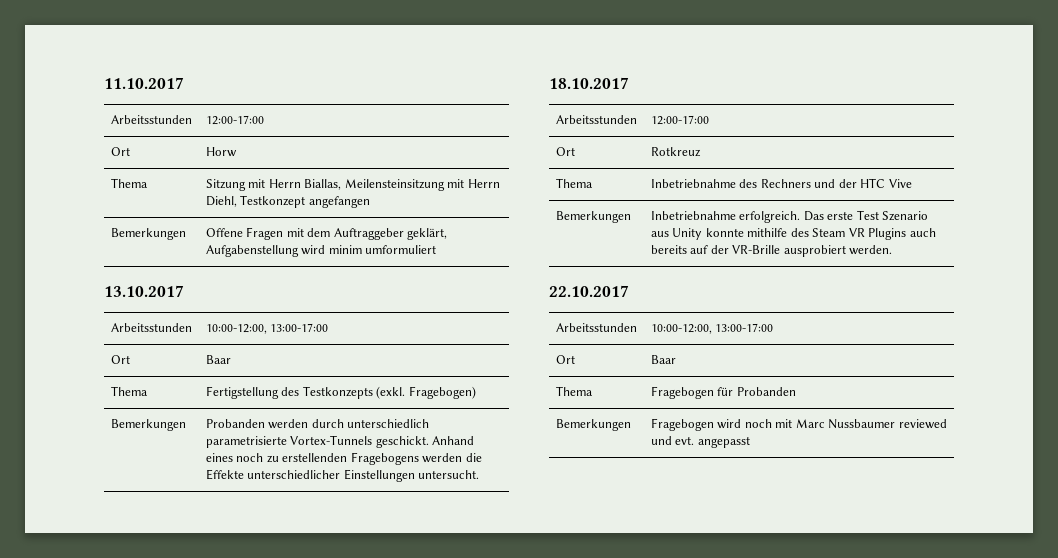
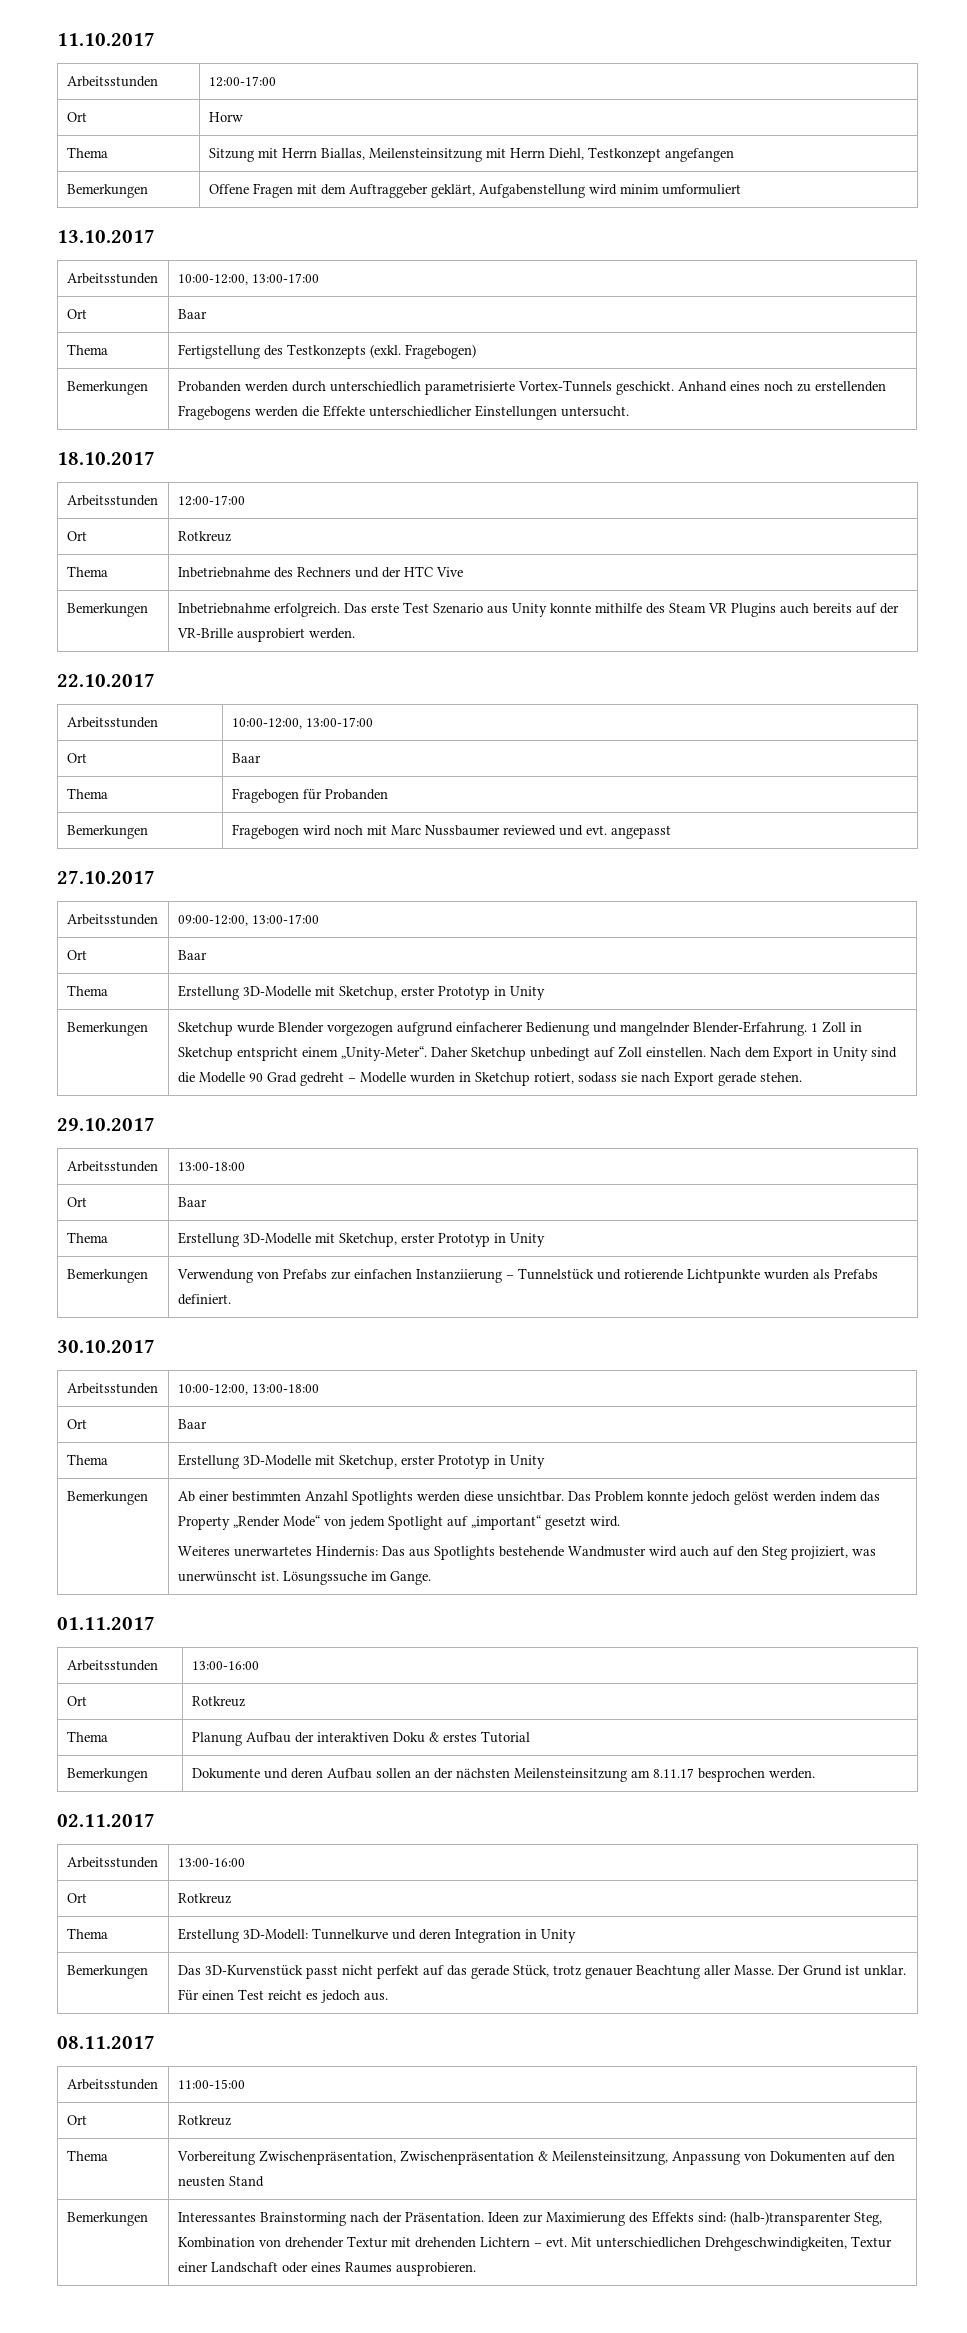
(750, 442) none -> [57,870,155,884] [66,914,158,925] [177,914,319,926] [66,950,87,960] [177,950,207,960] [66,985,108,996] [177,985,545,1000] [66,1022,148,1036] [177,1021,862,1036] [177,1046,897,1061] [177,1071,802,1086] [57,1117,155,1131] [66,1161,158,1172] [177,1162,245,1171] [66,1197,87,1207] [177,1197,207,1207] [66,1232,108,1243] [177,1232,545,1247] [66,1269,148,1283] [176,1268,878,1283] [177,1294,231,1305] [57,1339,155,1353] [66,1383,158,1394] [177,1384,319,1395] [66,1419,87,1429] [177,1419,207,1429] [66,1454,108,1465] [177,1454,545,1469] [66,1491,148,1505] [177,1491,880,1505] [177,1515,620,1530] [177,1546,876,1560] [177,1571,431,1585] [57,1616,155,1630] [66,1660,158,1671] [191,1661,259,1670] [66,1696,87,1706] [191,1696,245,1707] [66,1731,108,1742] [191,1731,530,1746] [66,1768,148,1782] [191,1768,815,1782] [57,1813,155,1827] [66,1857,158,1868] [177,1858,245,1867] [66,1893,87,1903] [177,1893,231,1904] [66,1928,108,1939] [177,1928,576,1943] [66,1965,148,1979] [177,1965,906,1979] [177,1989,388,2003] [57,2035,155,2049] [66,2079,158,2090] [177,2079,245,2089] [66,2115,87,2125] [177,2115,231,2126] [66,2150,108,2161] [176,2150,895,2165] [177,2176,264,2187] [66,2212,148,2226] [177,2211,882,2226] [177,2236,892,2251] [177,2262,476,2276] // 27.10.2017 // Arbeitsstunden | 09:00-12:00, 13:00-17:00 // Ort | Baar // Thema | Erstellung 3D-Modelle mit Sketchup, erster Prototyp in Unity // Bemerkungen | Sketchup wurde Blender vorgezogen aufgrund einfacherer Bedienung und mangelnder Blender-Erfahrung. 1 Zoll in Sketchup entspricht einem „Unity-Meter“. Daher Sketchup unbedingt auf Zoll einstellen. Nach dem Export in Unity sind die Modelle 90 Grad gedreht – Modelle wurden in Sketchup rotiert, sodass sie nach Export gerade stehen. // 29.10.2017 // Arbeitsstunden | 13:00-18:00 // Ort | Baar // Thema | Erstellung 3D-Modelle mit Sketchup, erster Prototyp in Unity // Bemerkungen | Verwendung von Prefabs zur einfachen Instanziierung – Tunnelstück und rotierende Lichtpunkte wurden als Prefabs definiert. // 30.10.2017 // Arbeitsstunden | 10:00-12:00, 13:00-18:00 // Ort | Baar // Thema | Erstellung 3D-Modelle mit Sketchup, erster Prototyp in Unity // Bemerkungen | Ab einer bestimmten Anzahl Spotlights werden diese unsichtbar. Das Problem konnte jedoch gelöst werden indem das Property „Render Mode“ von jedem Spotlight auf „important“ gesetzt wird. // Weiteres unerwartetes Hindernis: Das aus Spotlights bestehende Wandmuster wird auch auf den Steg projiziert, was unerwünscht ist. Lösungssuche im Gange. // 01.11.2017 // Arbeitsstunden | 13:00-16:00 // Ort | Rotkreuz // Thema | Planung Aufbau der interaktiven Doku & erstes Tutorial // Bemerkungen | Dokumente und deren Aufbau sollen an der nächsten Meilensteinsitzung am 8.11.17 besprochen werden. // 02.11.2017 // Arbeitsstunden | 13:00-16:00 // Ort | Rotkreuz // Thema | Erstellung 3D-Modell: Tunnelkurve und deren Integration in Unity // Bemerkungen | Das 3D-Kurvenstück passt nicht perfekt auf das gerade Stück, trotz genauer Beachtung aller Masse. Der Grund ist unklar. Für einen Test reicht es jedoch aus. // 08.11.2017 // Arbeitsstunden | 11:00-15:00 // Ort | Rotkreuz // Thema | Vorbereitung Zwischenpräsentation, Zwischenpräsentation & Meilensteinsitzung, Anpassung von Dokumenten auf den neusten Stand // Bemerkungen | Interessantes Brainstorming nach der Präsentation. Ideen zur Maximierung des Effekts sind: (halb-)transparenter Steg, Kombination von drehender Textur mit drehenden Lichtern – evt. Mit unterschiedlichen Drehgeschwindigkeiten, Textur einer Landschaft oder eines Raumes ausprobieren.

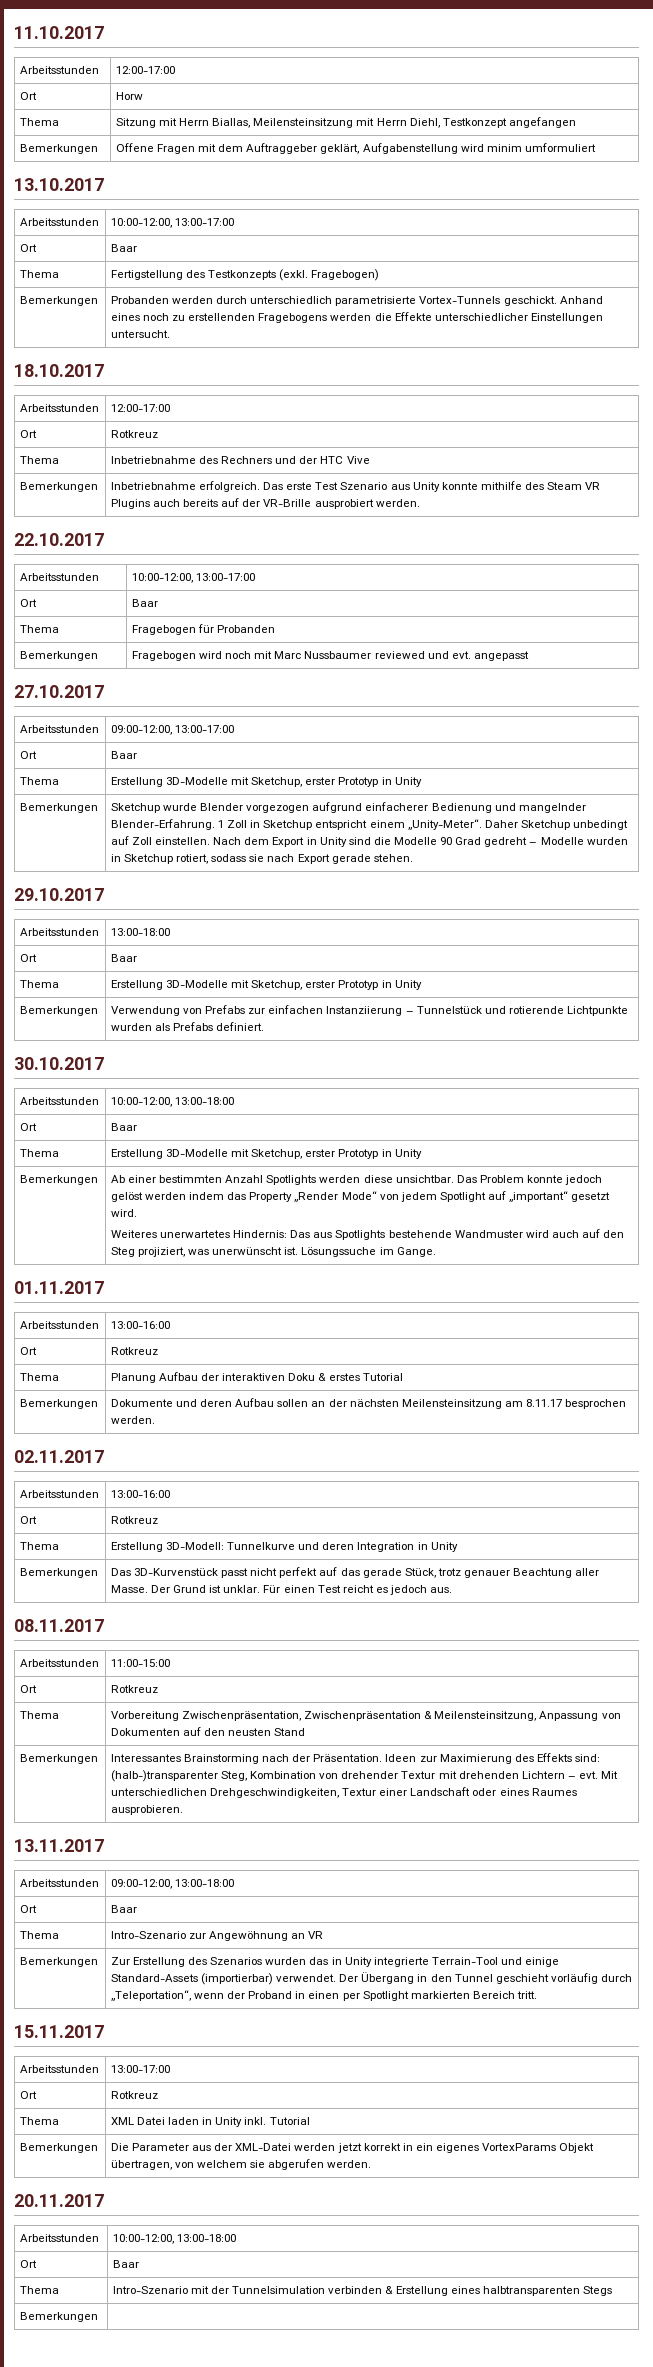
(476, 2269) none -> [14,1839,104,1852] [19,1879,99,1887] [110,1879,235,1889] [19,1905,37,1913] [110,1905,137,1913] [19,1931,59,1939] [110,1931,324,1941] [19,1957,98,1967] [110,1957,560,1967] [110,1972,632,1985] [110,1990,537,2001] [14,2025,104,2038] [19,2065,99,2073] [110,2065,170,2073] [19,2091,37,2099] [110,2091,158,2099] [19,2117,59,2125] [110,2117,310,2127] [19,2143,98,2153] [110,2143,595,2153] [110,2159,372,2170] [14,2194,104,2207] [19,2234,99,2242] [112,2234,237,2244] [19,2260,37,2268] [112,2260,139,2268] [19,2286,59,2294] [112,2286,612,2296] [19,2312,98,2322] // 13.11.2017 // Arbeitsstunden | 09:00-12:00, 13:00-18:00 // Ort | Baar // Thema | Intro-Szenario zur Angewöhnung an VR // Bemerkungen | Zur Erstellung des Szenarios wurden das in Unity integrierte Terrain-Tool und einige Standard-Assets (importierbar) verwendet. Der Übergang in den Tunnel geschieht vorläufig durch „Teleportation“, wenn der Proband in einen per Spotlight markierten Bereich tritt. // 15.11.2017 // Arbeitsstunden | 13:00-17:00 // Ort | Rotkreuz // Thema | XML Datei laden in Unity inkl. Tutorial // Bemerkungen | Die Parameter aus der XML-Datei werden jetzt korrekt in ein eigenes VortexParams Objekt übertragen, von welchem sie abgerufen werden. // 20.11.2017 // Arbeitsstunden | 10:00-12:00, 13:00-18:00 // Ort | Baar // Thema | Intro-Szenario mit der Tunnelsimulation verbinden & Erstellung eines halbtransparenten Stegs // Bemerkungen |

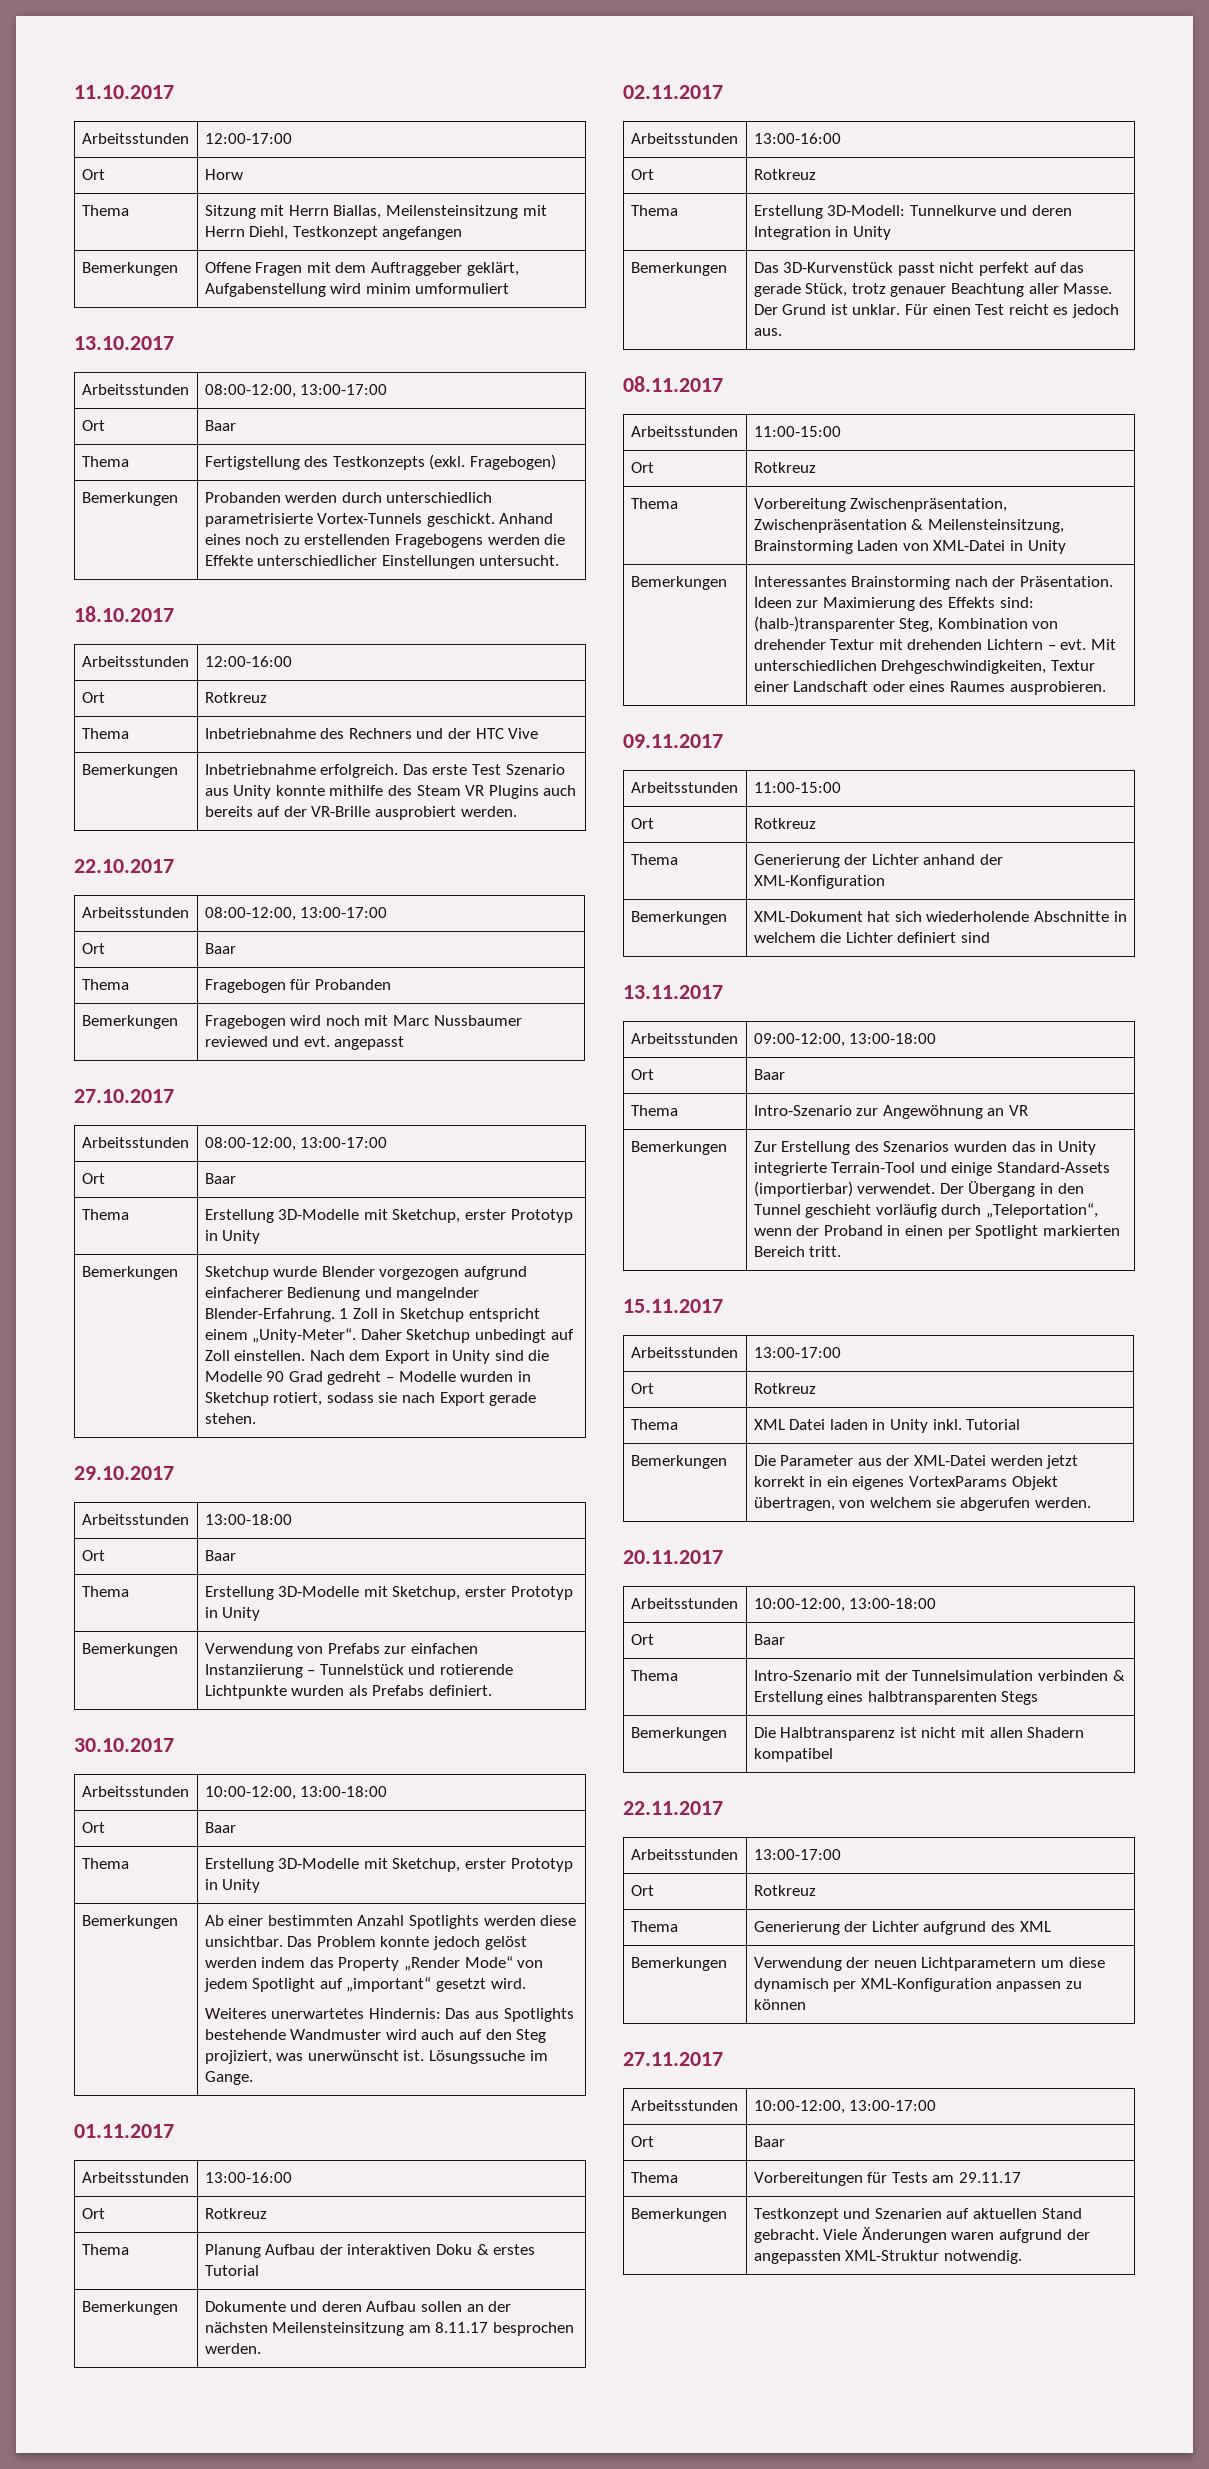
[110,218,172,228] 10:00-12:00, -> [204,384,296,398] 08:00-12:00,
[110,404,170,412] 12:00-17:00 -> [204,656,292,667] 12:00-16:00
[131,573,193,583] 10:00-12:00, -> [204,907,296,921] 08:00-12:00,
[110,725,172,735] 09:00-12:00, -> [204,1137,296,1151] 08:00-12:00,
[539,1711,621,1721] [110,1727,306,1736] Anpassung von Dokumenten auf den neusten Stand -> [753,540,1066,554] Brainstorming Laden von XML-Datei in Unity
(183, 1810) none -> [623,734,723,748] [630,782,738,793] [753,782,841,793] [630,818,654,829] [753,818,816,829] [630,854,678,865] [753,854,1003,868] [753,875,885,889] [630,911,727,925] [753,911,1127,922] [753,932,990,943] // 09.11.2017 // Arbeitsstunden | 11:00-15:00 // Ort | Rotkreuz // Thema | Generierung der Lichter anhand der XML-Konfiguration // Bemerkungen | XML-Dokument hat sich wiederholende Abschnitte in welchem die Lichter definiert sind
(98, 2317) none -> [753,1727,1085,1741] [753,1748,833,1762] [623,1801,723,1815] [630,1849,738,1860] [753,1849,841,1860] [630,1885,654,1896] [753,1885,816,1896] [630,1921,678,1932] [753,1921,1051,1935] [630,1957,727,1971] [753,1957,1105,1971] [753,1978,1082,1992] [753,1999,806,2010] [623,2052,723,2066] [630,2100,738,2111] [753,2100,937,2114] [630,2136,654,2147] [753,2136,785,2147] [630,2172,678,2183] [753,2172,1021,2186] [630,2208,727,2222] [753,2208,1082,2222] [753,2227,1090,2243] [753,2250,1022,2264] Die Halbtransparenz ist nicht mit allen Shadern kompatibel // 22.11.2017 // Arbeitsstunden | 13:00-17:00 // Ort | Rotkreuz // Thema | Generierung der Lichter aufgrund des XML // Bemerkungen | Verwendung der neuen Lichtparametern um diese dynamisch per XML-Konfiguration anpassen zu können // 27.11.2017 // Arbeitsstunden | 10:00-12:00, 13:00-17:00 // Ort | Baar // Thema | Vorbereitungen für Tests am 29.11.17 // Bemerkungen | Testkonzept und Szenarien auf aktuellen Stand gebracht. Viele Änderungen waren aufgrund der angepassten XML-Struktur notwendig.

